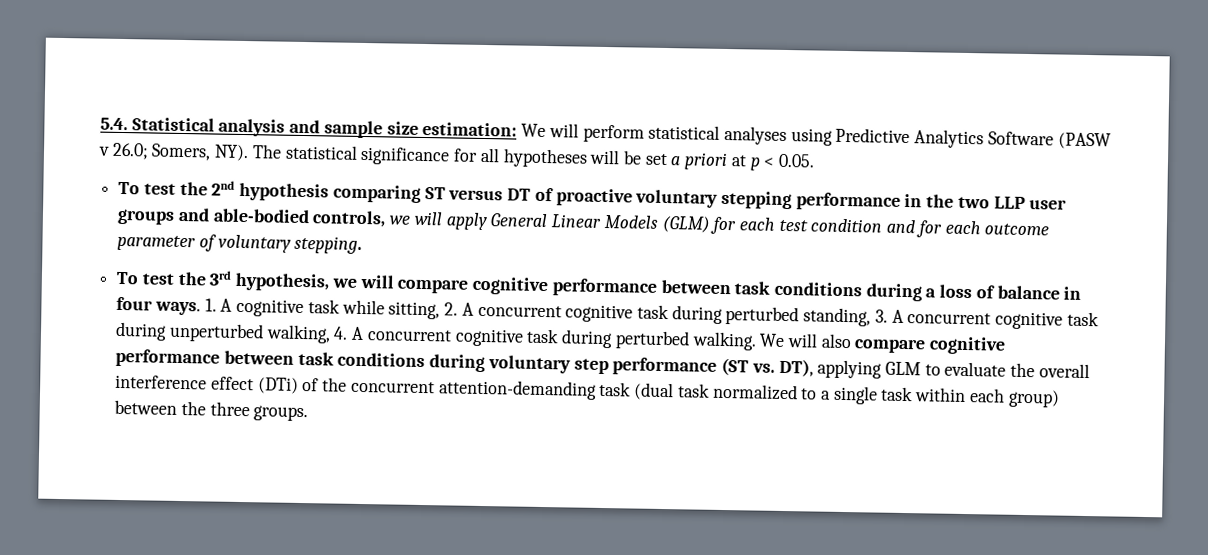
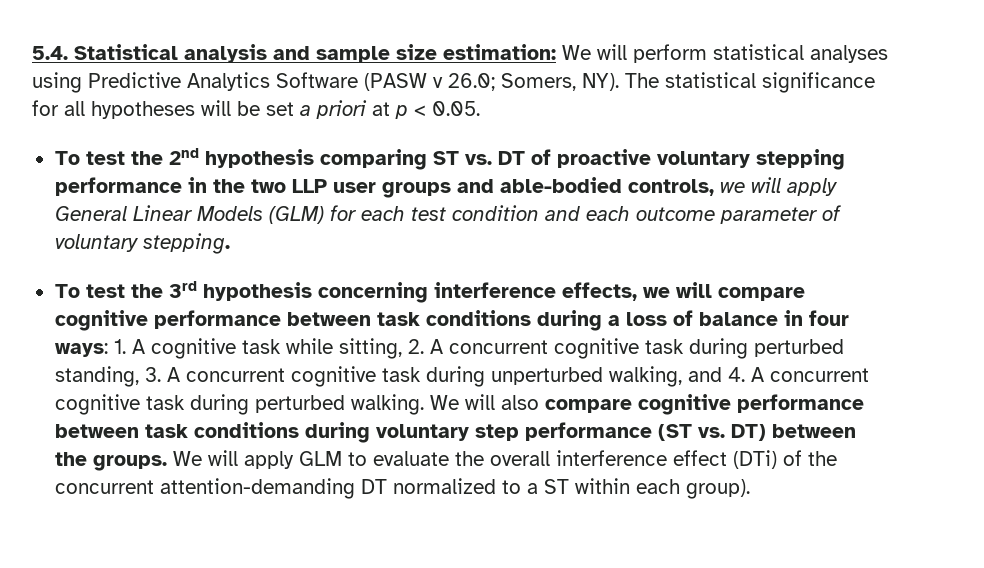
[448,189,504,201] versus -> [464,154,492,165] vs.
[915,220,942,238] for -> (580, 213) none
[235,272,331,292] hypothesis, -> [202,282,637,303] hypothesis concerning interference effects,
[154,301,201,316] ways. -> [54,343,108,357] ways:
(331, 334) none -> [687,367,722,382] and
[778,358,883,379] DT), applying -> [730,424,856,441] [54,450,294,471] DT) between the groups. We will apply
[599,381,1060,408] [114,399,309,422] task (dual task normalized to a single task within each group) between the three groups. -> [360,478,750,499] DT normalized to a ST within each group).

